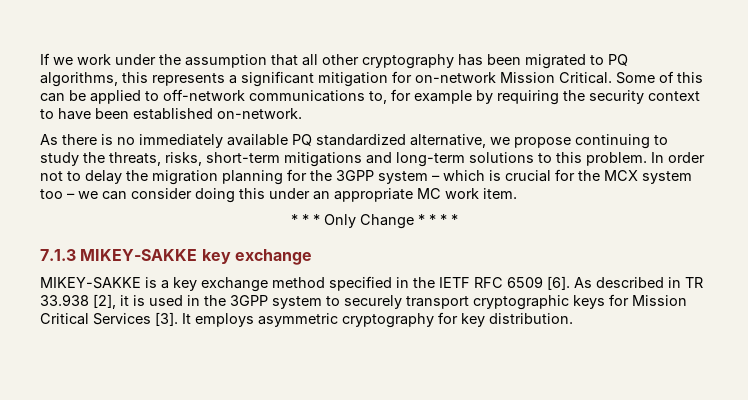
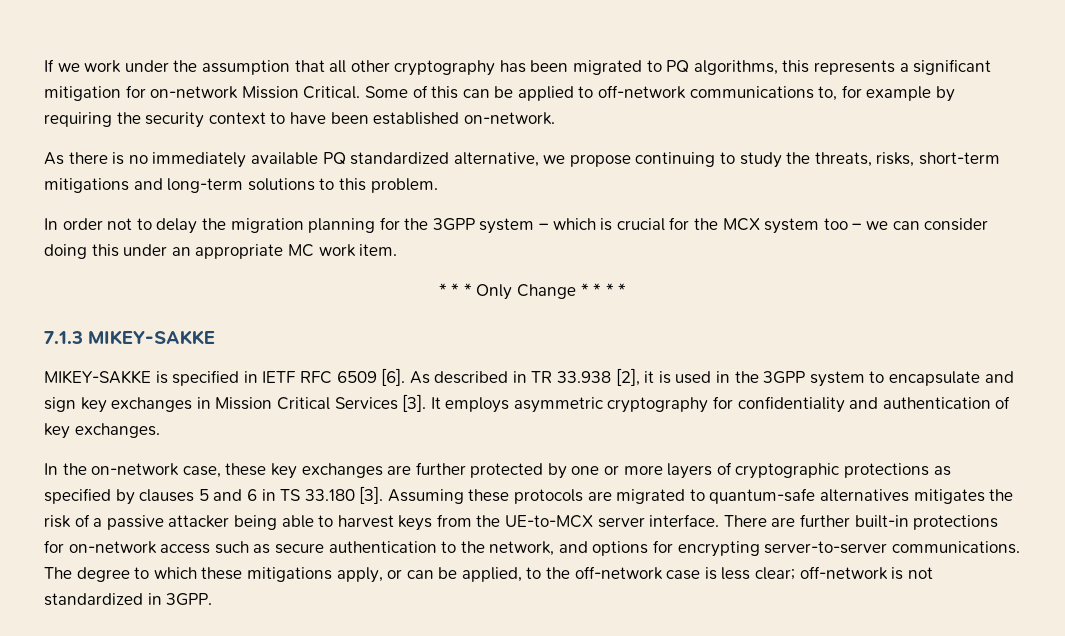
(647, 159) none -> (438, 185) //
[201,249,312,265] key exchange -> (216, 337) none
[161,277,325,292] a key exchange method -> (168, 377) none
[413,277,435,288] the -> (258, 377) none
[344,294,629,310] securely transport cryptographic keys for -> [888,371,1014,386] [44,397,211,413] encapsulate and sign key exchanges in
[461,313,573,327] key distribution. -> [737,396,1011,413] [44,423,160,439] [44,462,951,479] [44,486,1014,505] [44,514,999,531] [44,540,1020,557] [44,566,933,583] [44,593,213,606] confidentiality and authentication of key exchanges. // In the on-network case, these key exchanges are further protected by one or more layers of cryptographic protections as specified by clauses 5 and 6 in TS 33.180 [3]. Assuming these protocols are migrated to quantum-safe alternatives mitigates the risk of a passive attacker being able to harvest keys from the UE-to-MCX server interface. There are further built-in protections for on-network access such as secure authentication to the network, and options for encrypting server-to-server communications. The degree to which these mitigations apply, or can be applied, to the off-network case is less clear; off-network is not standardized in 3GPP.

